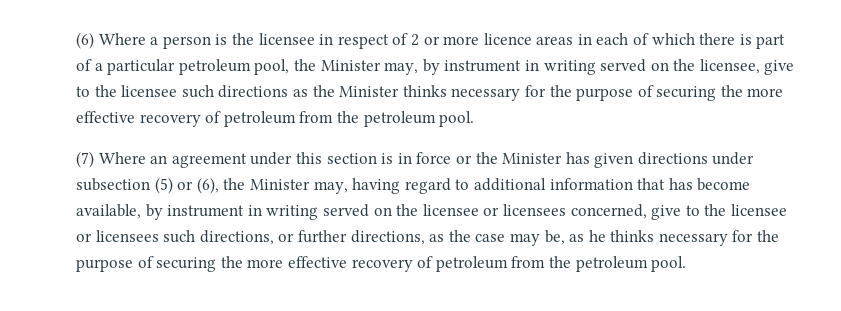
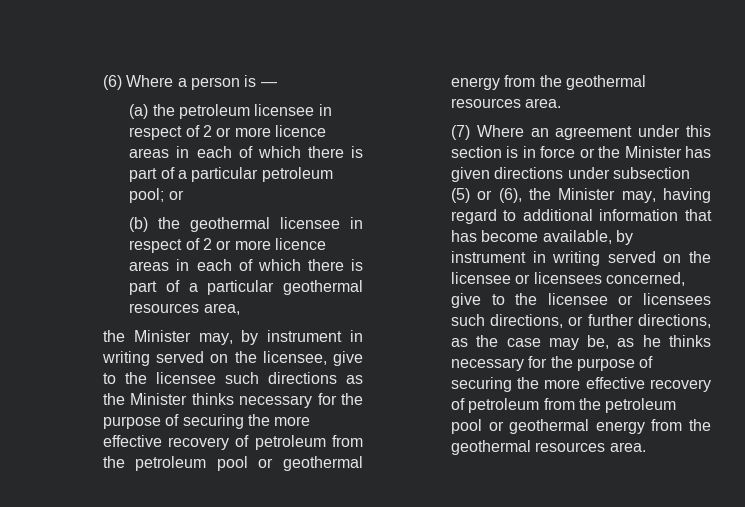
[231,33,254,45] the -> [260,82,277,87] [129,104,251,119] — // (a) the petroleum
[254,59,290,75] pool, -> [129,188,184,203] [129,217,364,232] [129,238,326,253] [129,259,363,271] [129,280,363,295] [129,303,240,315] pool; or // (b) the geothermal licensee in respect of 2 or more licence areas in each of which there is part of a particular geothermal resources area, //
[439,111,475,127] pool. -> [216,456,363,471] [450,75,646,90] [450,98,562,108] pool or geothermal energy from the geothermal resources area.
[651,256,687,272] pool. -> [450,419,711,434] [450,440,646,455] pool or geothermal energy from the geothermal resources area.

